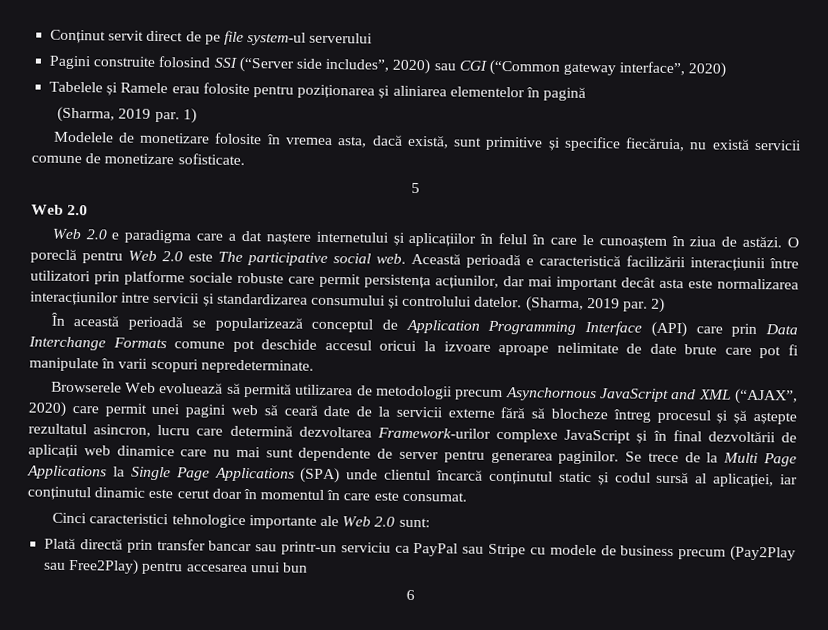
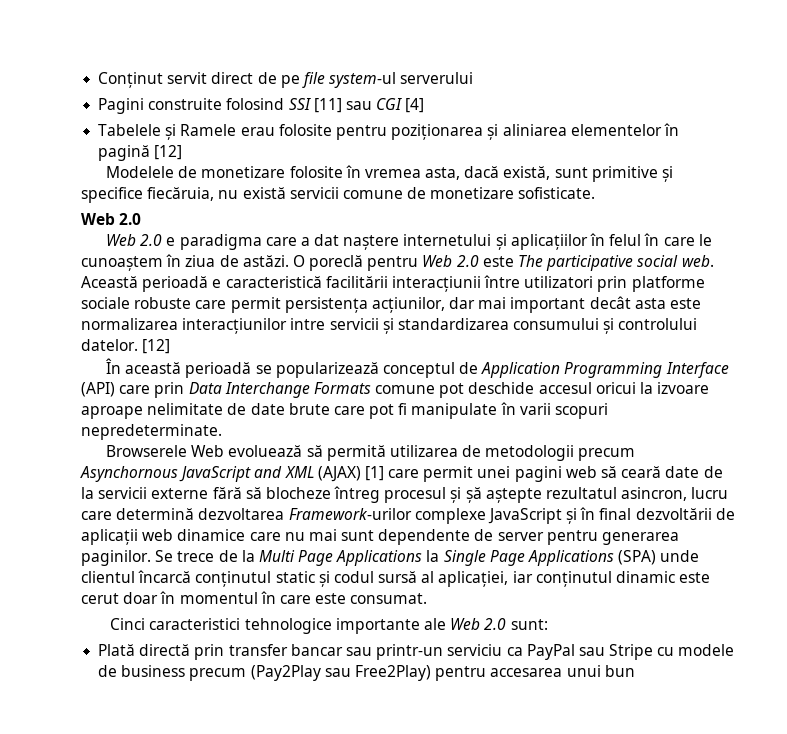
[238,56,727,78] (“Server side includes”, 2020) sau CGI (“Common gateway interface”, 2020) -> [313,98,425,113] [11] sau CGI [4]
[57,106,197,124] // (Sharma, 2019 par. 1) -> [154,145,183,160] [12]
[411,182,420,194] // 5 -> (596, 193) none
[626,255,686,268] facilizării -> [325,276,388,288] facilitării
[525,296,666,313] (Sharma, 2019 par. 2) -> [142,339,171,354] [12]
[733,388,798,405] [28,401,66,417] (“AJAX”, 2020) -> [317,466,384,482] (AJAX) [1]
[406,589,415,601] // 6 -> (635, 671) none

